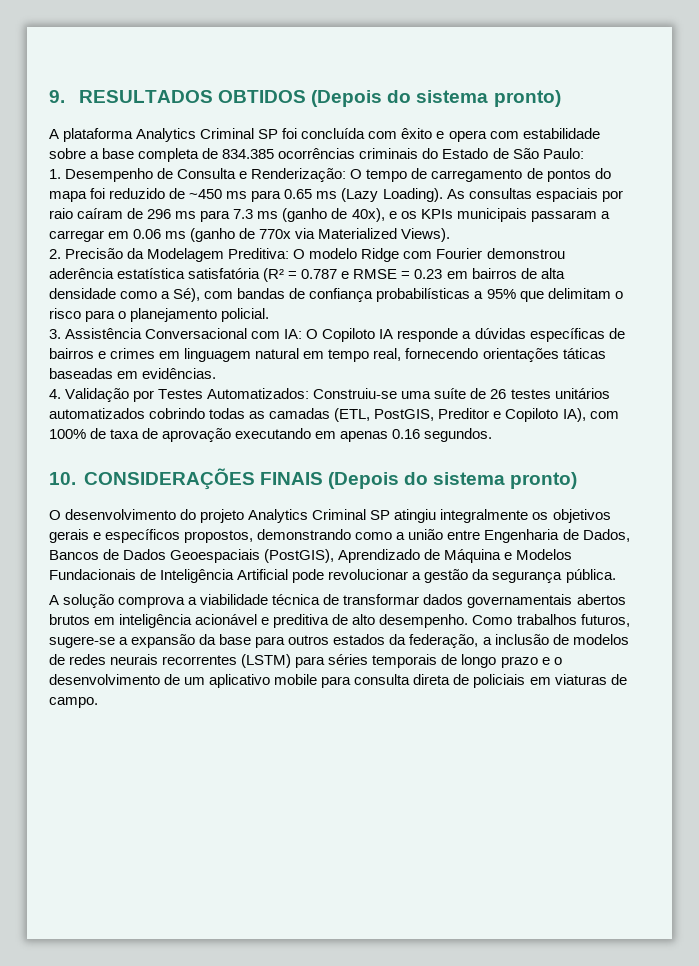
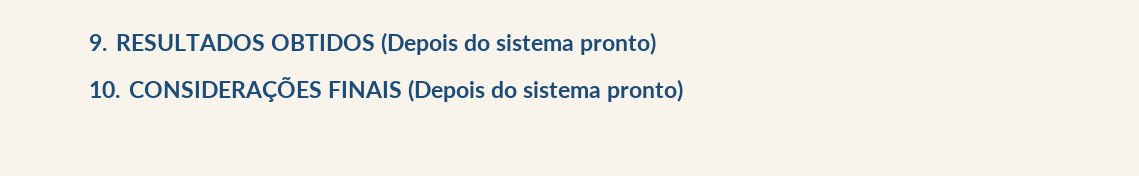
[49,128,600,142] [49,148,584,162] [49,168,611,182] [49,188,623,202] [49,208,610,222] [49,228,451,242] [49,248,565,262] [49,268,565,282] [49,288,623,302] [49,308,270,322] [49,328,625,342] [49,348,606,362] [49,368,217,379] [49,388,610,402] [49,408,619,422] [49,428,493,442] // A plataforma Analytics Criminal SP foi concluída com êxito e opera com estabilidade sobre a base completa de 834.385 ocorrências criminais do Estado de São Paulo: // 1. Desempenho de Consulta e Renderização: O tempo de carregamento de pontos do mapa foi reduzido de ~450 ms para 0.65 ms (Lazy Loading). As consultas espaciais por raio caíram de 296 ms para 7.3 ms (ganho de 40x), e os KPIs municipais passaram a carregar em 0.06 ms (ganho de 770x via Materialized Views). // 2. Precisão da Modelagem Preditiva: O modelo Ridge com Fourier demonstrou aderência estatística satisfatória (R² = 0.787 e RMSE = 0.23 em bairros de alta densidade como a Sé), com bandas de confiança probabilísticas a 95% que delimitam o risco para o planejamento policial. // 3. Assistência Conversacional com IA: O Copiloto IA responde a dúvidas específicas de bairros e crimes em linguagem natural em tempo real, fornecendo orientações táticas baseadas em evidências. // 4. Validação por Testes Automatizados: Construiu-se uma suíte de 26 testes unitários automatizados cobrindo todas as camadas (ETL, PostGIS, Preditor e Copiloto IA), com 100% de taxa de aprovação executando em apenas 0.16 segundos. -> (657, 43) none
[49,509,611,523] [49,529,630,543] [49,549,573,563] [49,569,616,583] [49,594,626,608] [49,614,630,628] [49,634,629,648] [49,654,562,668] [49,674,627,688] [49,697,98,708] // O desenvolvimento do projeto Analytics Criminal SP atingiu integralmente os objetivos gerais e específicos propostos, demonstrando como a união entre Engenharia de Dados, Bancos de Dados Geoespaciais (PostGIS), Aprendizado de Máquina e Modelos Fundacionais de Inteligência Artificial pode revolucionar a gestão da segurança pública. // A solução comprova a viabilidade técnica de transformar dados governamentais abertos brutos em inteligência acionável e preditiva de alto desempenho. Como trabalhos futuros, sugere-se a expansão da base para outros estados da federação, a inclusão de modelos de redes neurais recorrentes (LSTM) para séries temporais de longo prazo e o desenvolvimento de um aplicativo mobile para consulta direta de policiais em viaturas de campo. -> (684, 90) none

